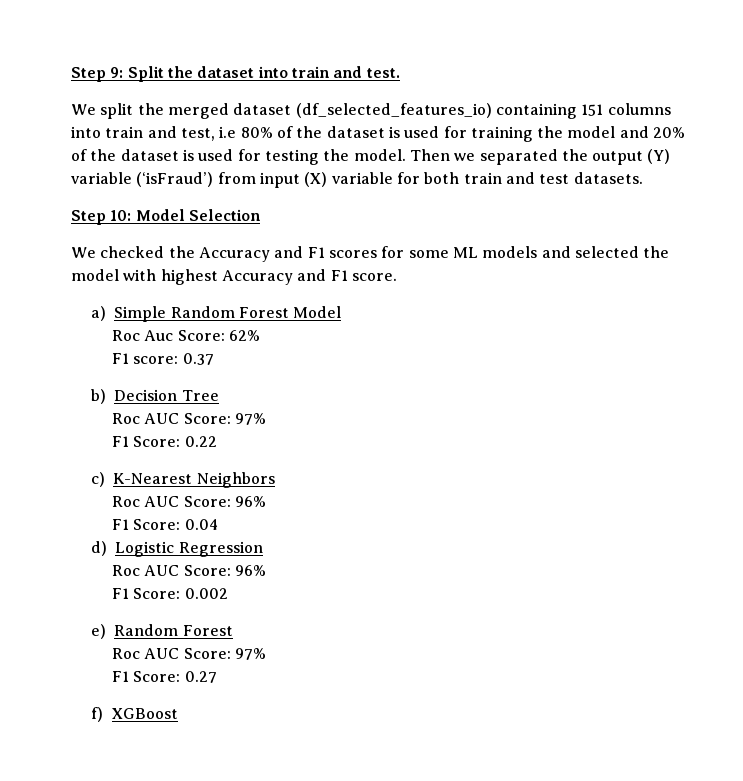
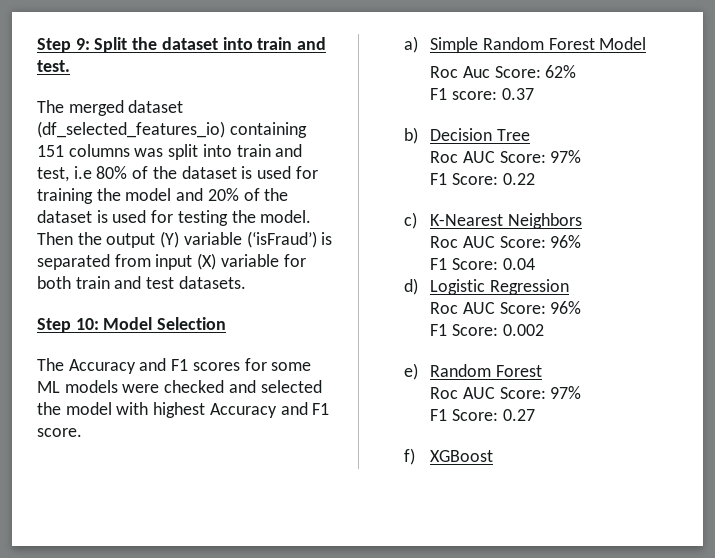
[71,103,164,119] We split the -> [37,100,64,113] The
(671, 109) none -> [134,144,199,160] was split
[454,149,558,165] we separated -> (73, 238) none
(214, 179) none -> [321,232,333,245] [37,254,110,270] is separated
[71,246,195,258] We checked the -> [37,358,64,371] The
(538, 252) none -> [122,380,225,393] were checked

